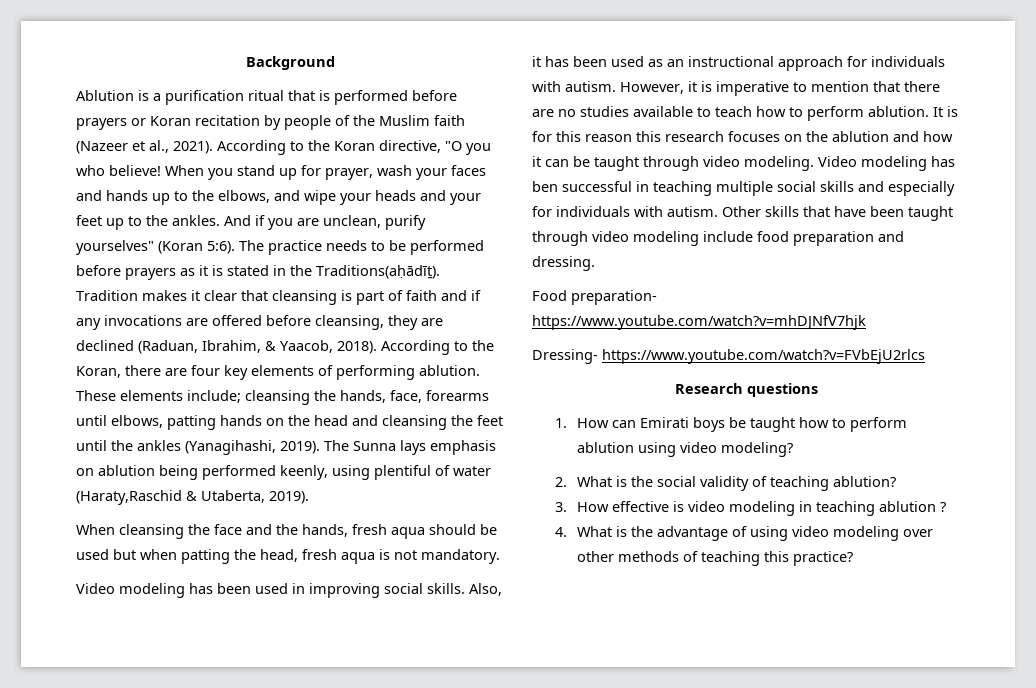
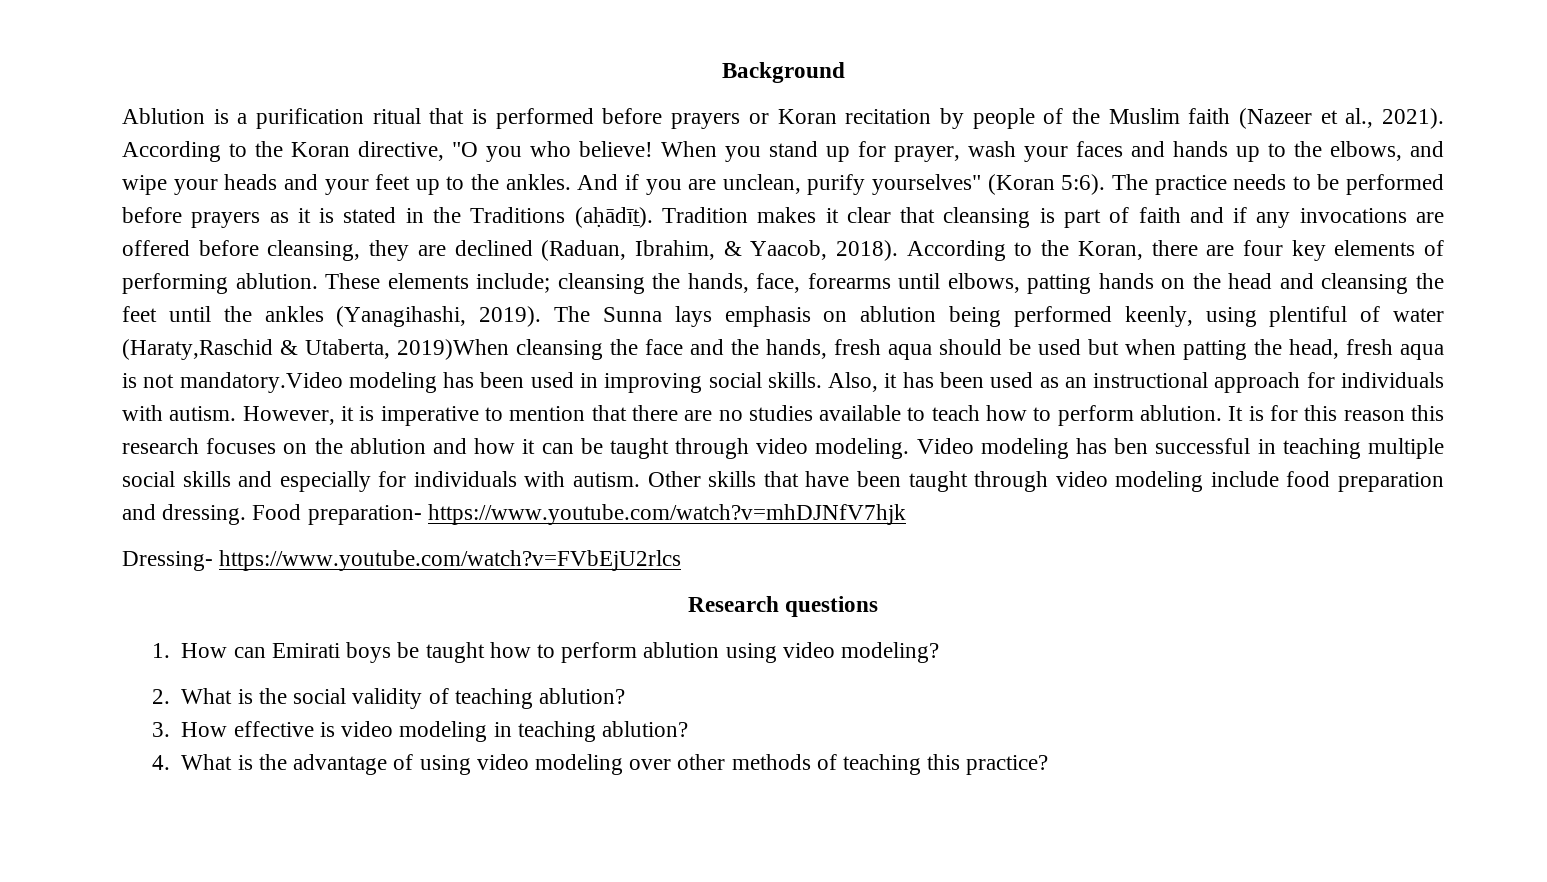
[316,265,440,279] Traditions(aḥādīṯ). -> [470,207,653,228] Traditions (aḥādīṯ).
[269,491,309,504] [76,524,115,535] 2019). // When -> [397,339,509,360] 2019)When
[421,549,500,564] [76,583,115,594] mandatory. // Video -> [179,372,343,393] mandatory.Video
(595, 263) // -> (247, 514) none
[879,501,947,512] ablution ? -> [601,721,688,737] ablution?

